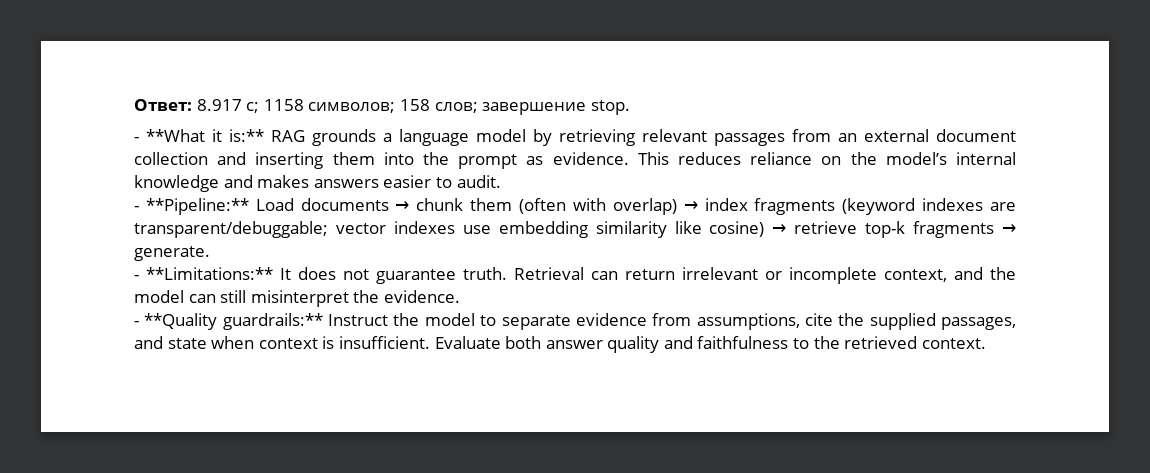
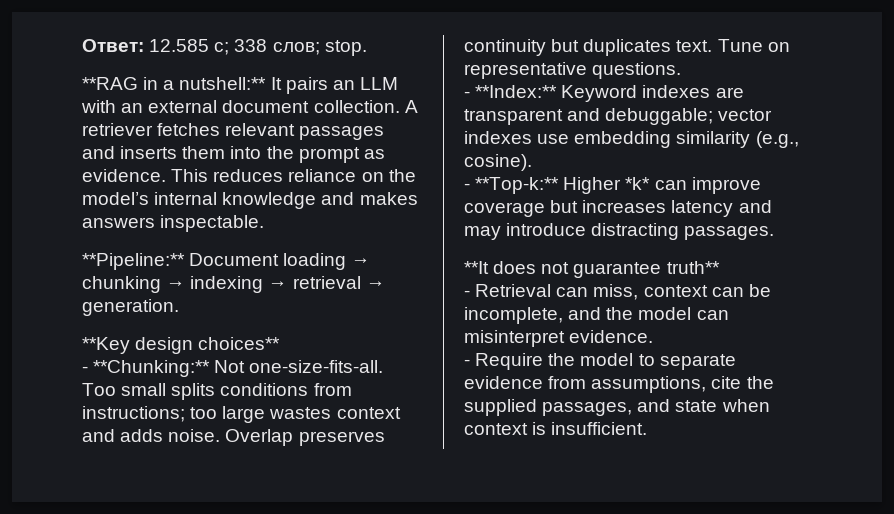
[196,99,630,115] [134,129,1016,146] [134,152,324,169] 8.917 с; 1158 символов; 158 слов; завершение stop. // - **What it is:** RAG grounds a language model by retrieving relevant passages from an external document collection and inserting -> [149,39,367,56] [82,77,398,94] [81,100,418,113] [82,123,385,140] [82,146,178,159] 12.585 с; 338 слов; stop. // **RAG in a nutshell:** It pairs an LLM with an external document collection. A retriever fetches relevant passages and inserts
[383,175,501,188] [134,198,1016,215] [134,221,328,238] easier to audit. // - **Pipeline:** Load documents → chunk them (often with overlap) → index fragments (keyword indexes are transparent/debuggable; -> [160,215,265,232] [82,253,371,270] [82,276,385,293] [82,299,179,316] [82,337,281,354] [82,360,384,377] [82,383,352,400] [82,406,401,423] [82,429,385,446] [464,39,790,56] [464,62,682,79] [464,85,744,102] [464,108,714,125] inspectable. // **Pipeline:** Document loading → chunking → indexing → retrieval → generation. // **Key design choices** // - **Chunking:** Not one-size-fits-all. Too small splits conditions from instructions; too large wastes context and adds noise. Overlap preserves continuity but duplicates text. Tune on representative questions. // - **Index:** Keyword indexes are transparent and debuggable;
[674,221,1016,238] [134,246,210,261] [134,267,947,284] like cosine) → retrieve top-k fragments → generate. // - **Limitations:** It does not guarantee truth. Retrieval can return irrelevant or incomplete context, -> [755,131,799,148] [464,154,532,171] [464,177,761,194] [464,200,772,217] [464,223,775,240] [464,261,720,278] [464,284,771,300] [464,307,563,324] (e.g., cosine). // - **Top-k:** Higher *k* can improve coverage but increases latency and may introduce distracting passages. // **It does not guarantee truth** // - Retrieval can miss, context can be incomplete,
[220,290,380,307] still misinterpret the -> [464,330,565,347] misinterpret
[144,313,389,330] **Quality guardrails:** Instruct -> [475,353,544,370] Require
[434,336,986,353] Evaluate both answer quality and faithfulness to the retrieved context. -> (648, 428) none

